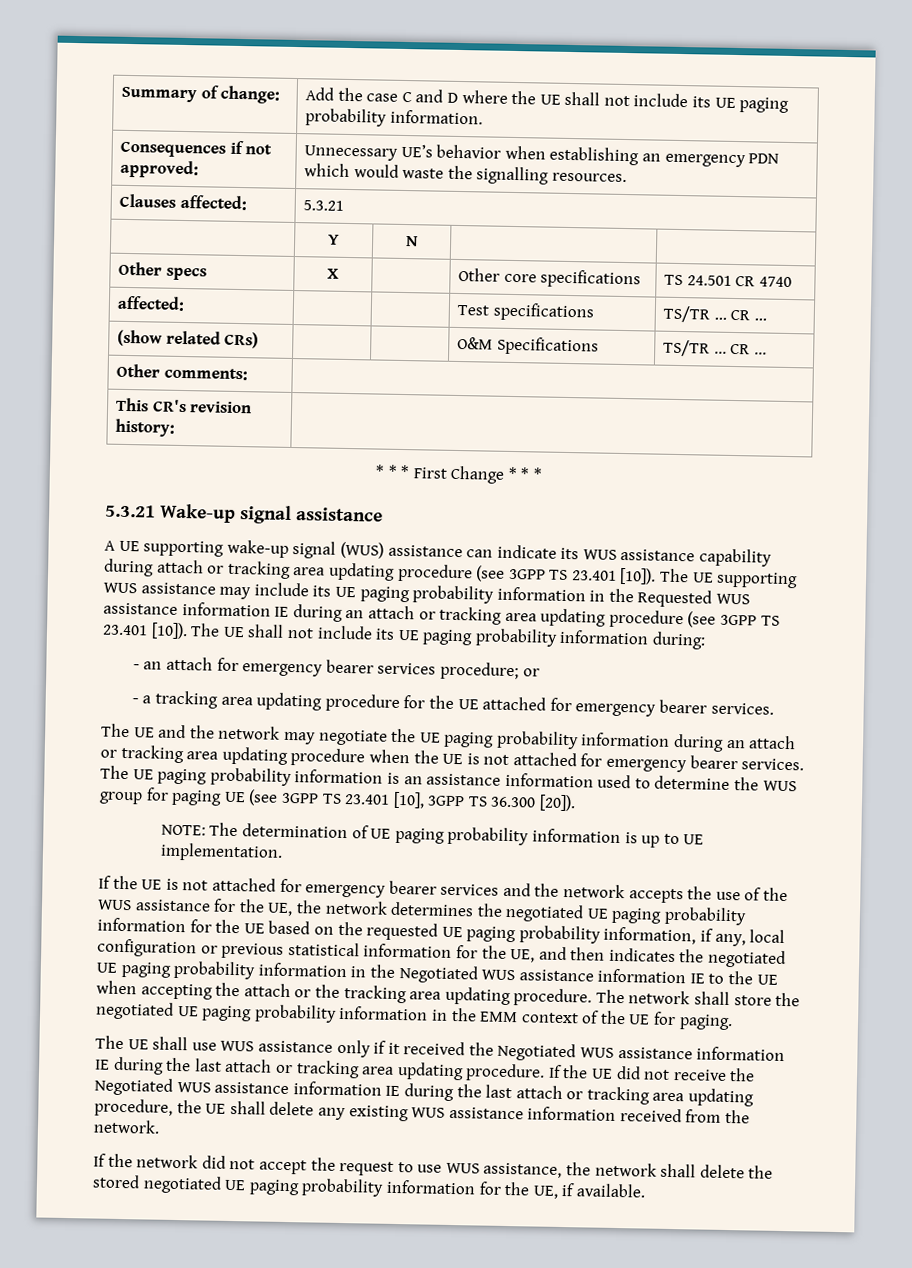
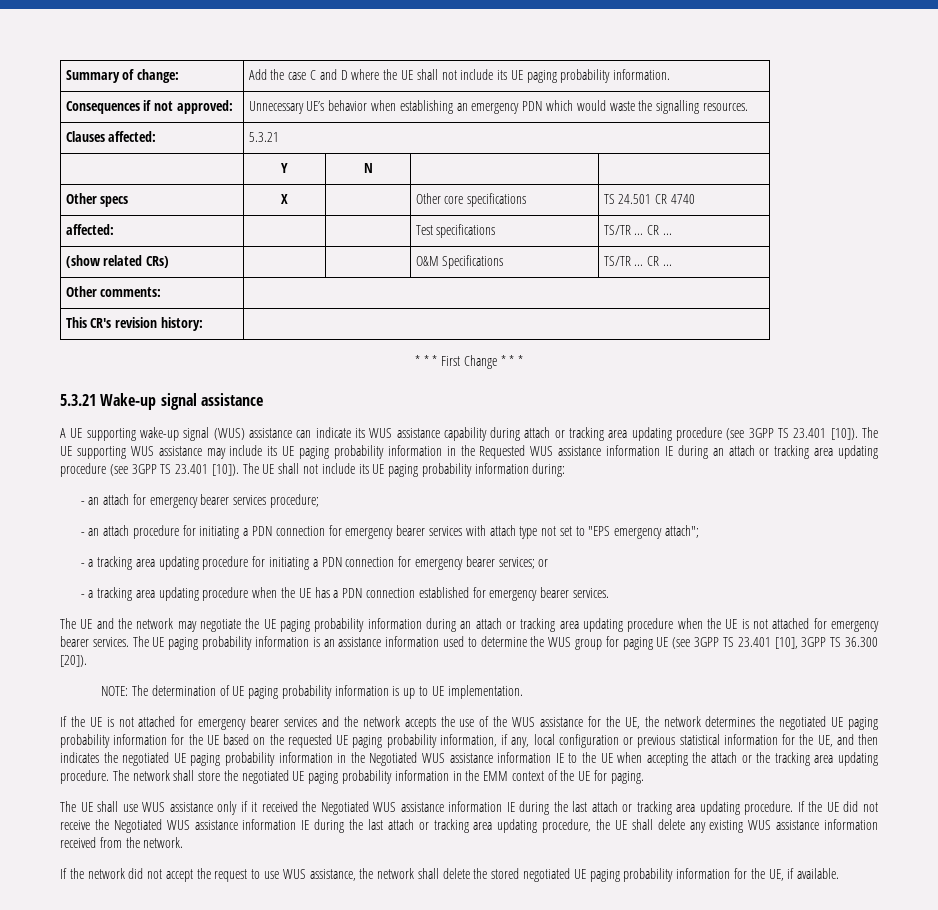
(520, 671) none -> [80,525,699,539] [80,556,535,570] // - an attach procedure for initiating a PDN connection for emergency bearer services with attach type not set to "EPS emergency attach"; // - a tracking area updating procedure for initiating a PDN connection for emergency bearer services;
[403,695,547,711] for the UE attached -> [252,587,469,598] when the UE has a PDN connection established

